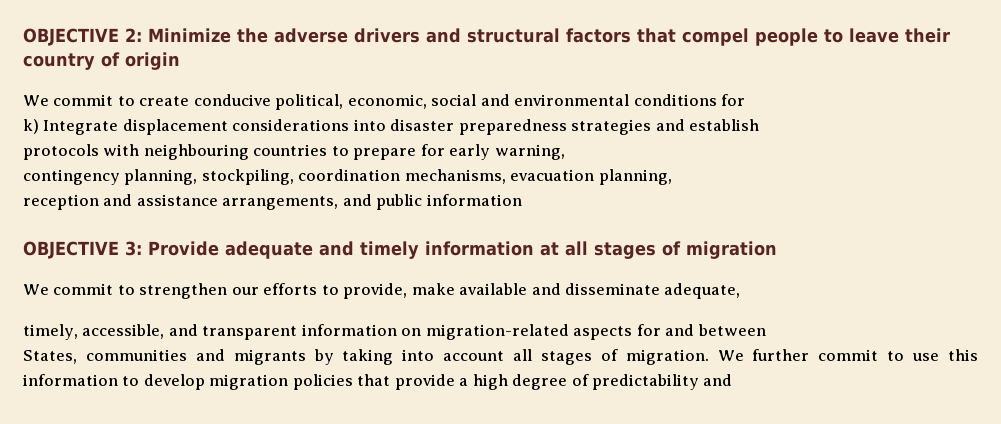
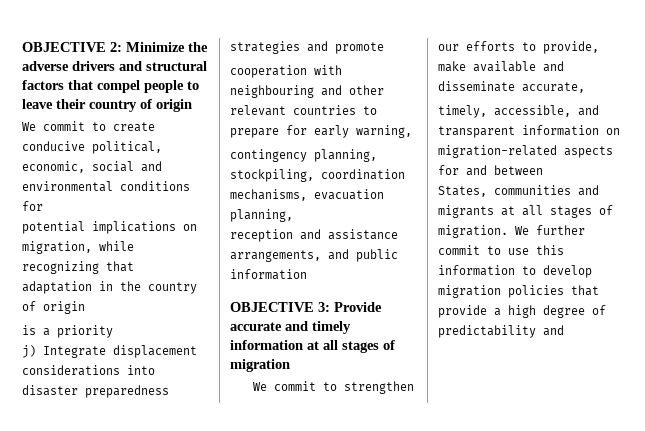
[23,119,39,134] k) -> [22,221,197,234] [22,241,134,254] [22,261,134,274] [22,281,197,294] [22,301,85,314] [22,325,113,338] [22,345,36,358] potential implications on migration, while recognizing that adaptation in the country of origin // is a priority // j)
[689,119,760,131] [23,144,249,160] establish // protocols with neighbouring -> [335,42,384,54] [230,65,342,78] [230,85,384,98] [230,105,286,116] promote // cooperation with neighbouring and other relevant
[225,241,313,259] adequate -> [230,322,282,331] accurate
[664,283,741,299] adequate, -> [522,82,585,93] accurate,
[313,349,505,365] by taking into account -> [501,206,515,216] at

